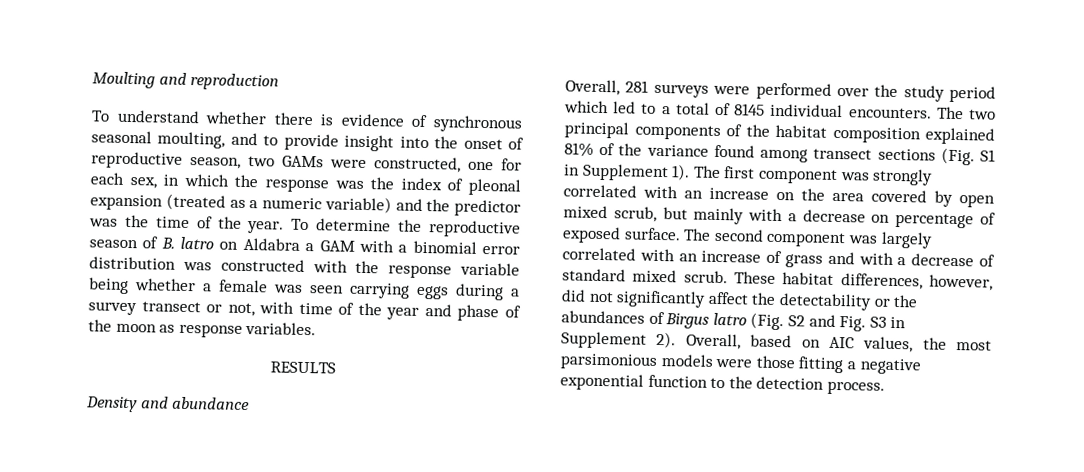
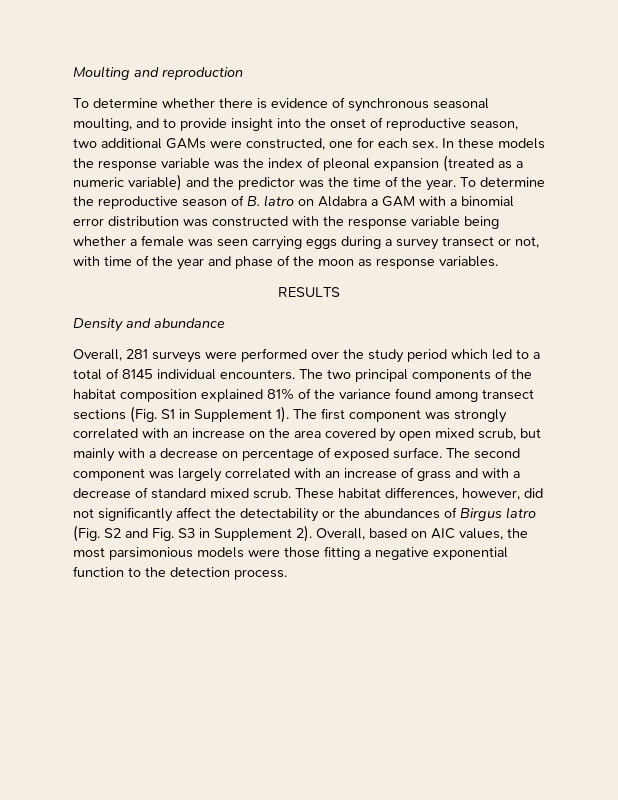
[116,109,200,124] understand -> [93,98,158,108] determine
(275, 161) none -> [101,138,162,149] additional
[129,173,329,193] sex, in which the response -> [412,138,545,149] [73,158,210,171] sex. In these models the response variable

